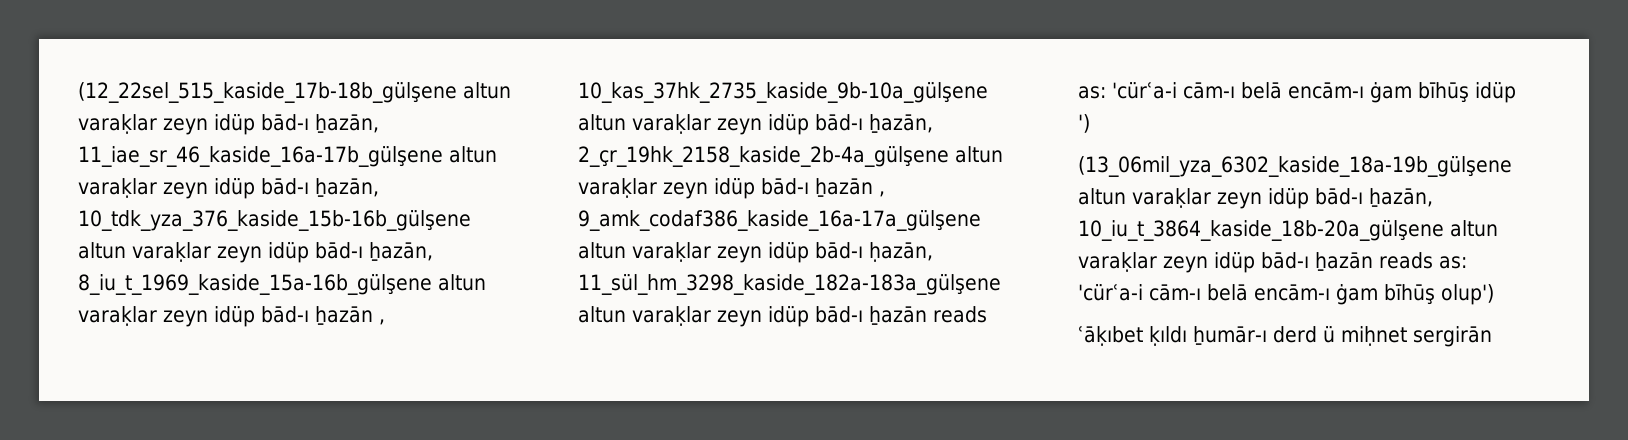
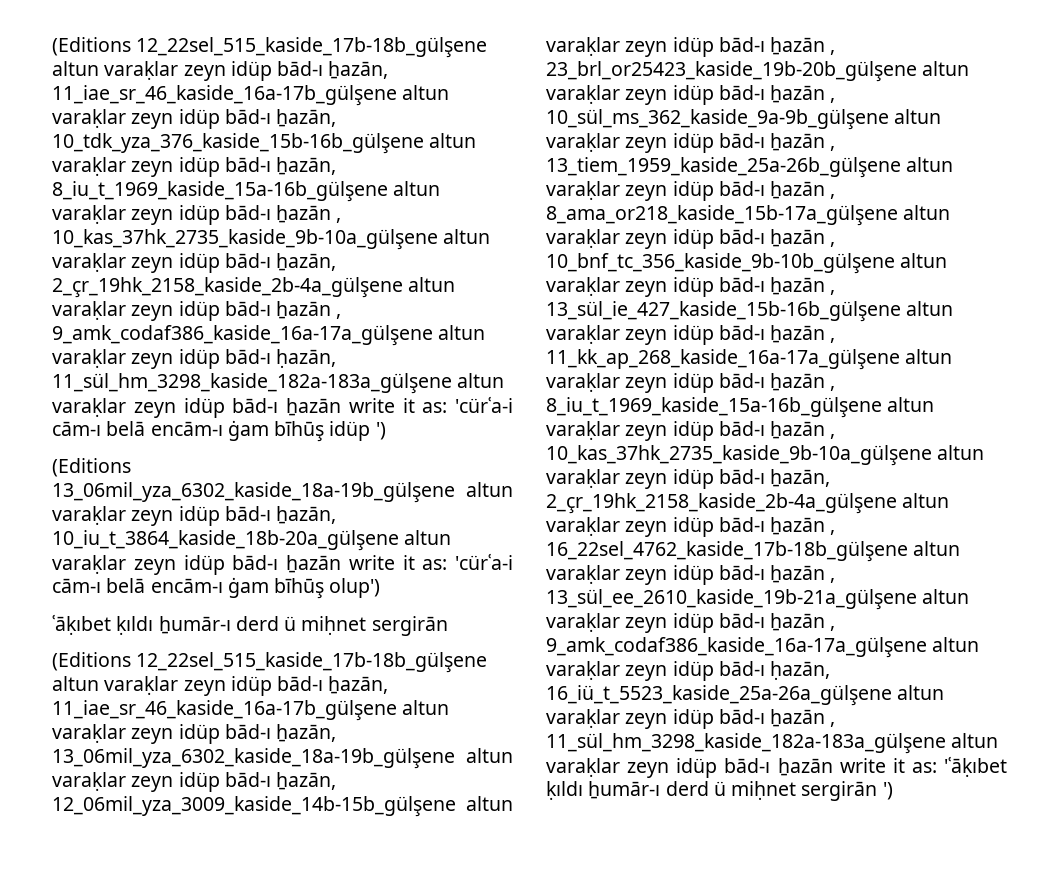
[78,82,457,103] (12_22sel_515_kaside_17b-18b_gülşene -> [52,37,488,58] (Editions 12_22sel_515_kaside_17b-18b_gülşene
[933,306,987,323] reads -> [348,398,415,413] write it
[1078,156,1512,177] (13_06mil_yza_6302_kaside_18a-19b_gülşene -> [52,458,131,477] [52,482,455,503] (Editions 13_06mil_yza_6302_kaside_18a-19b_gülşene
[1379,252,1433,269] reads -> [348,555,415,570] write it
(1492, 336) none -> [52,652,488,673] [52,676,389,696] [52,700,450,721] [52,724,337,744] [52,748,513,769] [52,772,337,792] [52,796,513,817] [546,37,836,57] [546,61,970,82] [546,85,836,105] [546,109,942,130] [546,133,836,153] [546,157,954,178] [546,181,836,201] [546,205,951,226] [546,229,836,249] [546,253,948,274] [546,277,836,297] [546,301,954,322] [546,325,836,345] [546,349,953,370] [546,373,836,393] [546,397,935,418] [546,421,836,441] [546,445,985,466] [546,469,831,489] [546,493,950,514] [546,517,836,537] [546,541,961,562] [546,565,836,585] [546,589,970,610] [546,613,836,633] [546,637,980,658] [546,661,831,681] [546,685,945,706] [546,709,836,729] [546,733,999,754] [546,756,1007,778] [546,781,893,801] // (Editions 12_22sel_515_kaside_17b-18b_gülşene altun varaḳlar zeyn idüp bād-ı ẖazān, 11_iae_sr_46_kaside_16a-17b_gülşene altun varaḳlar zeyn idüp bād-ı ẖazān, 13_06mil_yza_6302_kaside_18a-19b_gülşene altun varaḳlar zeyn idüp bād-ı ẖazān, 12_06mil_yza_3009_kaside_14b-15b_gülşene altun varaḳlar zeyn idüp bād-ı ẖazān , 23_brl_or25423_kaside_19b-20b_gülşene altun varaḳlar zeyn idüp bād-ı ẖazān , 10_sül_ms_362_kaside_9a-9b_gülşene altun varaḳlar zeyn idüp bād-ı ẖazān , 13_tiem_1959_kaside_25a-26b_gülşene altun varaḳlar zeyn idüp bād-ı ẖazān , 8_ama_or218_kaside_15b-17a_gülşene altun varaḳlar zeyn idüp bād-ı ẖazān , 10_bnf_tc_356_kaside_9b-10b_gülşene altun varaḳlar zeyn idüp bād-ı ẖazān , 13_sül_ie_427_kaside_15b-16b_gülşene altun varaḳlar zeyn idüp bād-ı ẖazān , 11_kk_ap_268_kaside_16a-17a_gülşene altun varaḳlar zeyn idüp bād-ı ẖazān , 8_iu_t_1969_kaside_15a-16b_gülşene altun varaḳlar zeyn idüp bād-ı ẖazān , 10_kas_37hk_2735_kaside_9b-10a_gülşene altun varaḳlar zeyn idüp bād-ı ẖazān, 2_çr_19hk_2158_kaside_2b-4a_gülşene altun varaḳlar zeyn idüp bād-ı ẖazān , 16_22sel_4762_kaside_17b-18b_gülşene altun varaḳlar zeyn idüp bād-ı ẖazān , 13_sül_ee_2610_kaside_19b-21a_gülşene altun varaḳlar zeyn idüp bād-ı ẖazān , 9_amk_codaf386_kaside_16a-17a_gülşene altun varaḳlar zeyn idüp bād-ı ḥazān, 16_iü_t_5523_kaside_25a-26a_gülşene altun varaḳlar zeyn idüp bād-ı ẖazān , 11_sül_hm_3298_kaside_182a-183a_gülşene altun varaḳlar zeyn idüp bād-ı ẖazān write it as: 'ʿāḳıbet ḳıldı ẖumār-ı derd ü miḥnet sergirān ')

